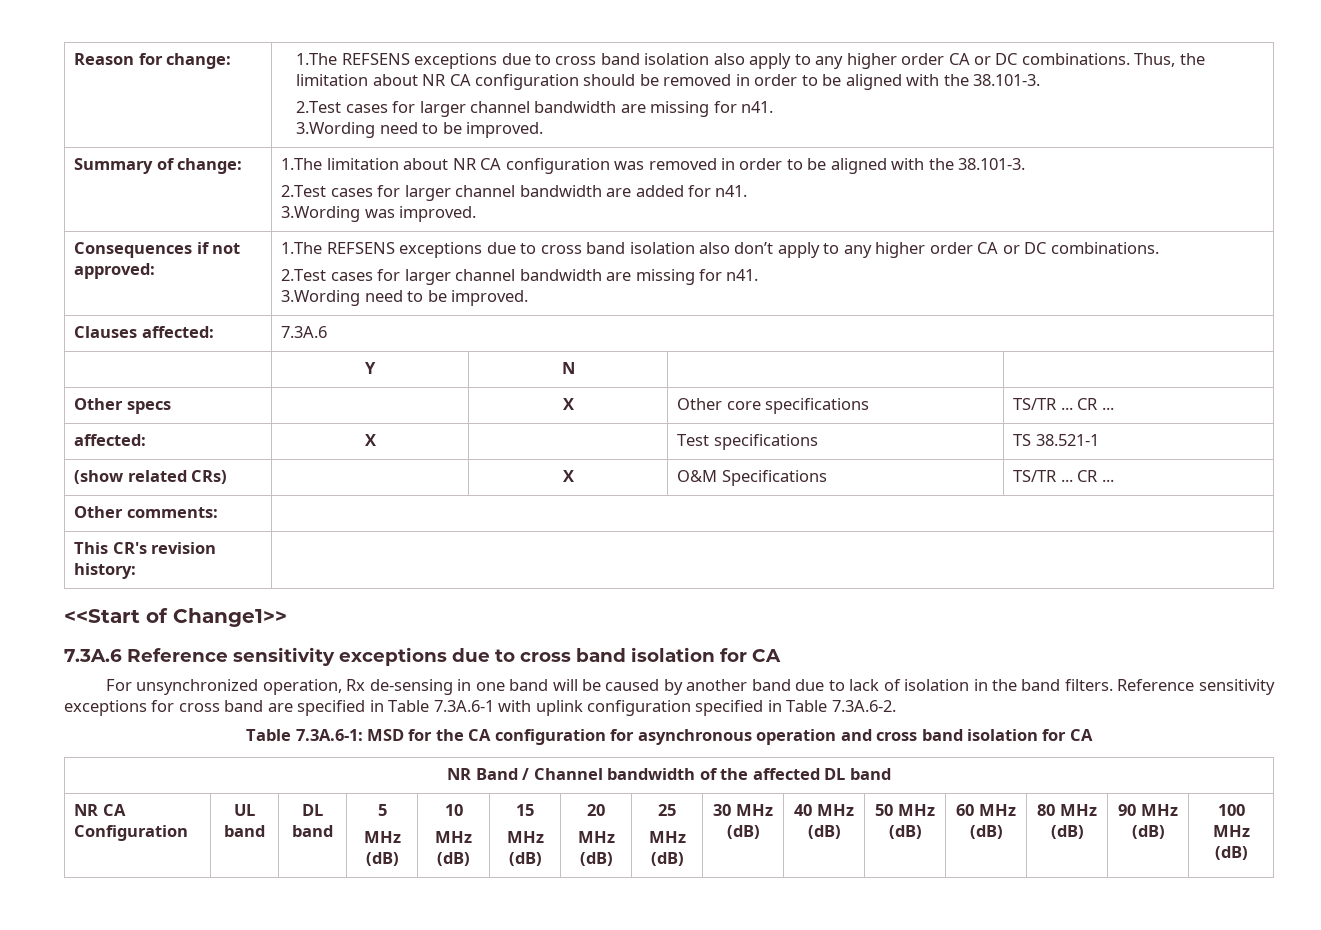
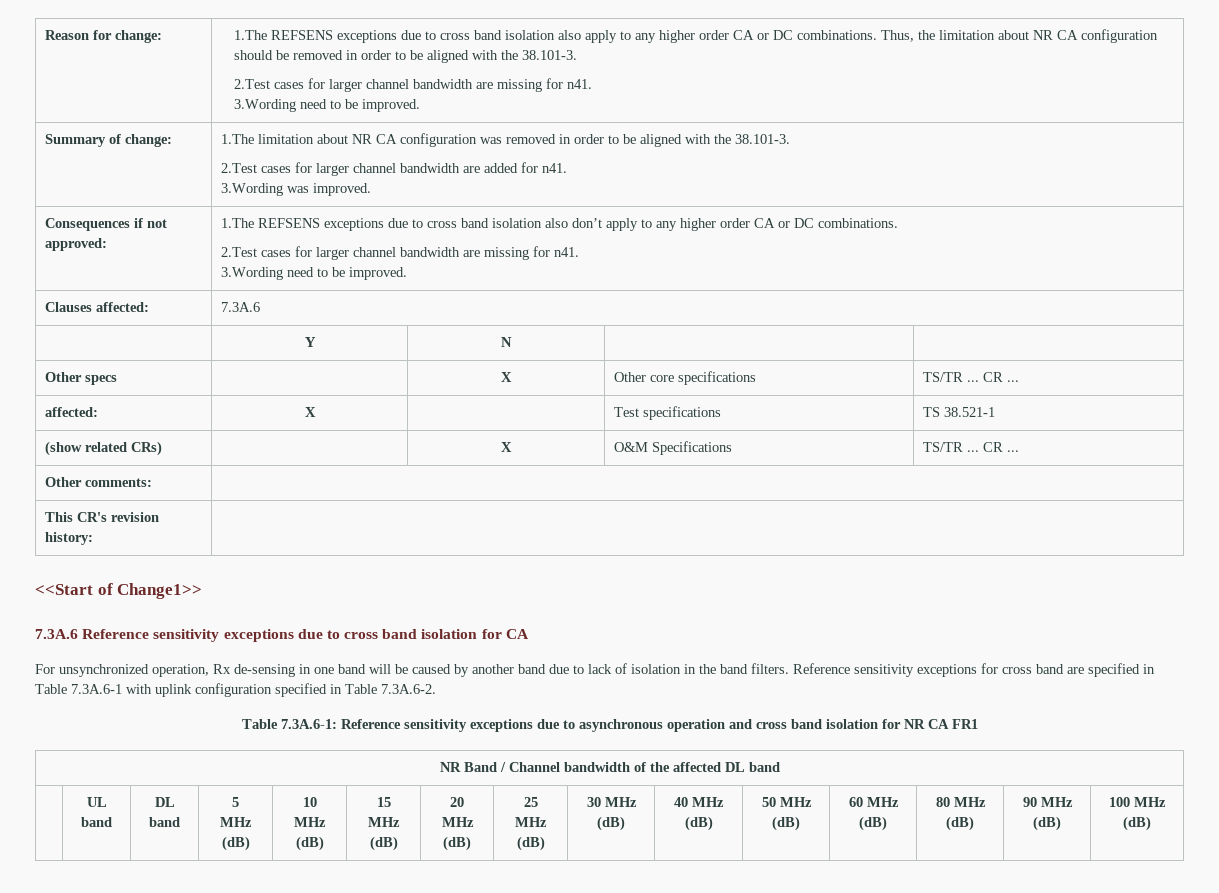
[366,729,635,745] MSD for the CA configuration for -> [340,719,575,732] Reference sensitivity exceptions due to
[1069,729,1093,741] CA -> [903,719,978,729] NR CA FR1
[74,804,126,816] [74,825,189,841] NR CA Configuration -> (780, 767) none

